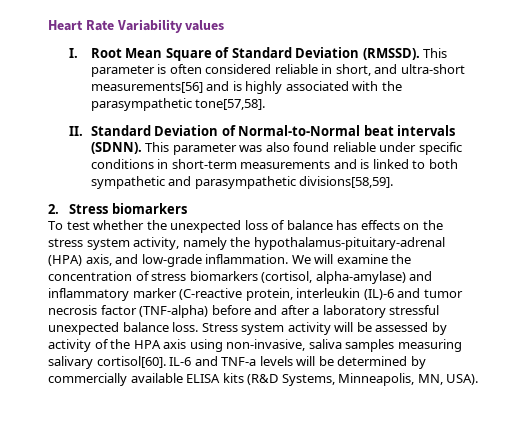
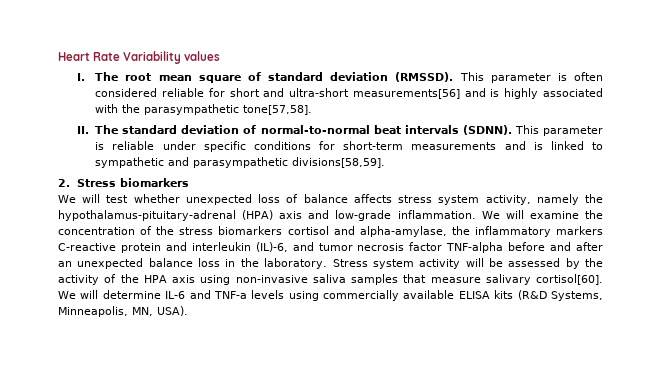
[90,47,360,61] Root Mean Square of Standard Deviation -> [95,72,389,83] The root mean square of standard deviation
[321,64,371,76] in short, -> [208,88,260,97] for short
[90,125,361,136] Standard Deviation of Normal-to-Normal -> [95,125,370,134] The standard deviation of normal-to-normal
[239,142,330,152] was also found -> [95,142,105,150] is
[157,159,169,169] in -> [319,141,336,150] for
[428,159,458,169] both -> (603, 146) none
[48,221,63,230] To -> [58,194,101,203] We will
[146,220,167,230] the -> (180, 198) none
[336,220,443,230] has effects on the -> [353,194,392,203] affects
[85,254,112,266] axis, -> [279,211,303,219] axis
(150, 276) none -> [156,226,175,235] the
[261,271,433,284] [48,288,394,301] (cortisol, alpha-amylase) and inflammatory marker (C-reactive protein, interleukin (IL)-6 -> [287,226,604,237] [58,242,288,253] cortisol and alpha-amylase, the inflammatory markers C-reactive protein and interleukin (IL)-6,
[139,305,209,318] (TNF-alpha) -> [446,242,504,253] TNF-alpha
[312,305,440,318] [48,322,199,335] a laboratory stressful unexpected balance loss. -> [58,258,328,269] an unexpected balance loss in the laboratory.
(447, 328) none -> [585,258,604,267] the
[226,339,306,351] non-invasive, -> [235,275,308,283] non-invasive
[397,339,462,352] [48,356,426,369] measuring salivary cortisol[60]. IL-6 and TNF-a levels will be determined by -> [403,274,603,285] [58,290,319,301] that measure salivary cortisol[60]. We will determine IL-6 and TNF-a levels using

